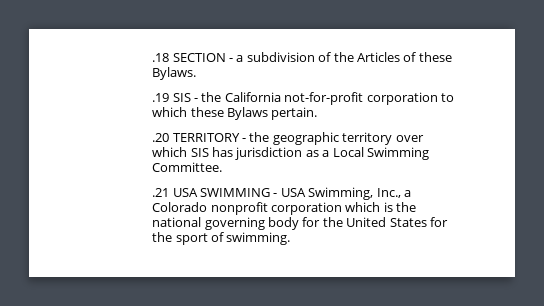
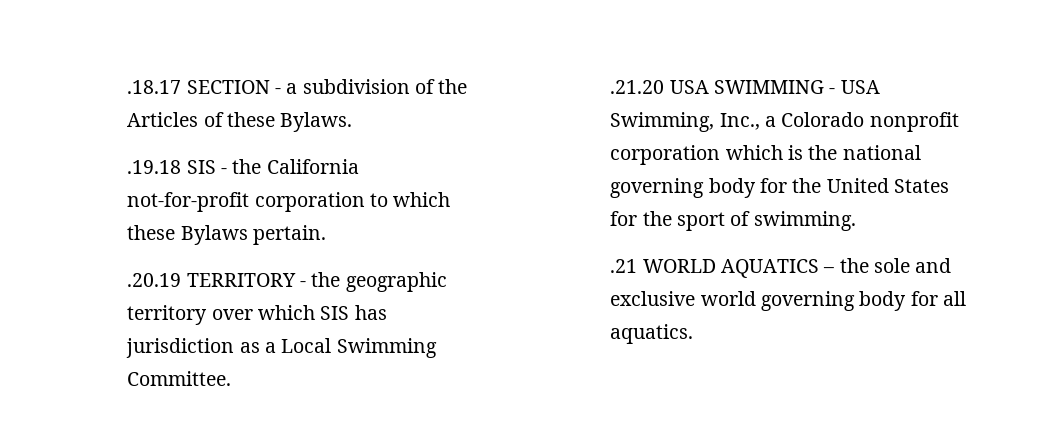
[152,53,170,62] .18 -> [127,80,182,94] .18.17
[152,93,170,102] .19 -> [127,160,182,174] .19.18
[152,133,170,142] .20 -> [127,273,182,287] .20.19
[152,188,170,197] .21 -> [610,80,665,94] .21.20
(291, 238) none -> [610,258,952,278] [610,291,966,311] [610,324,694,344] // .21 WORLD AQUATICS – the sole and exclusive world governing body for all aquatics.

